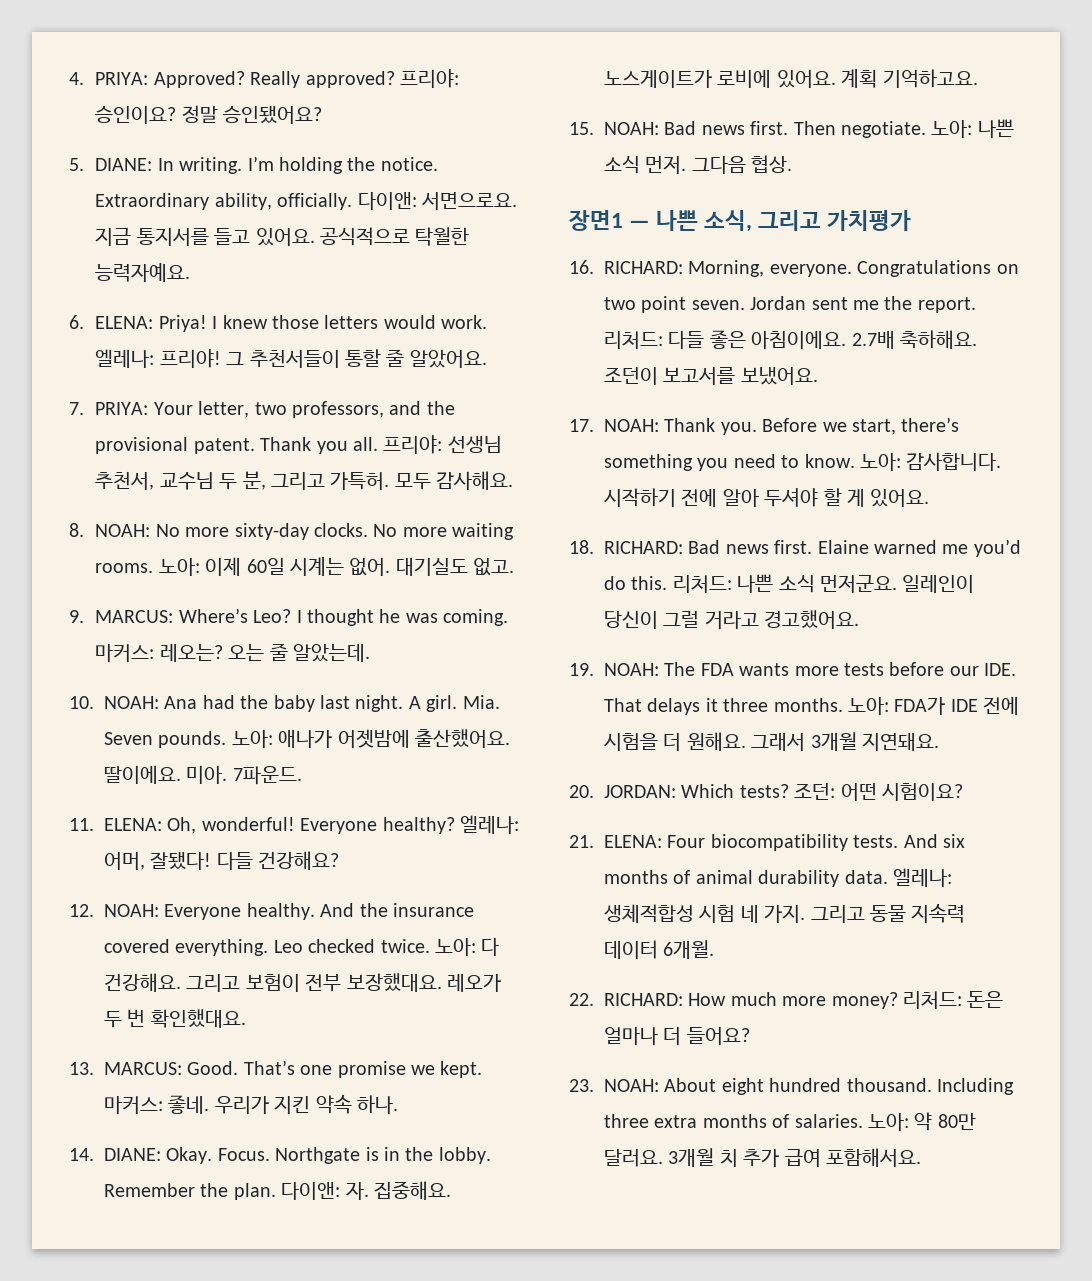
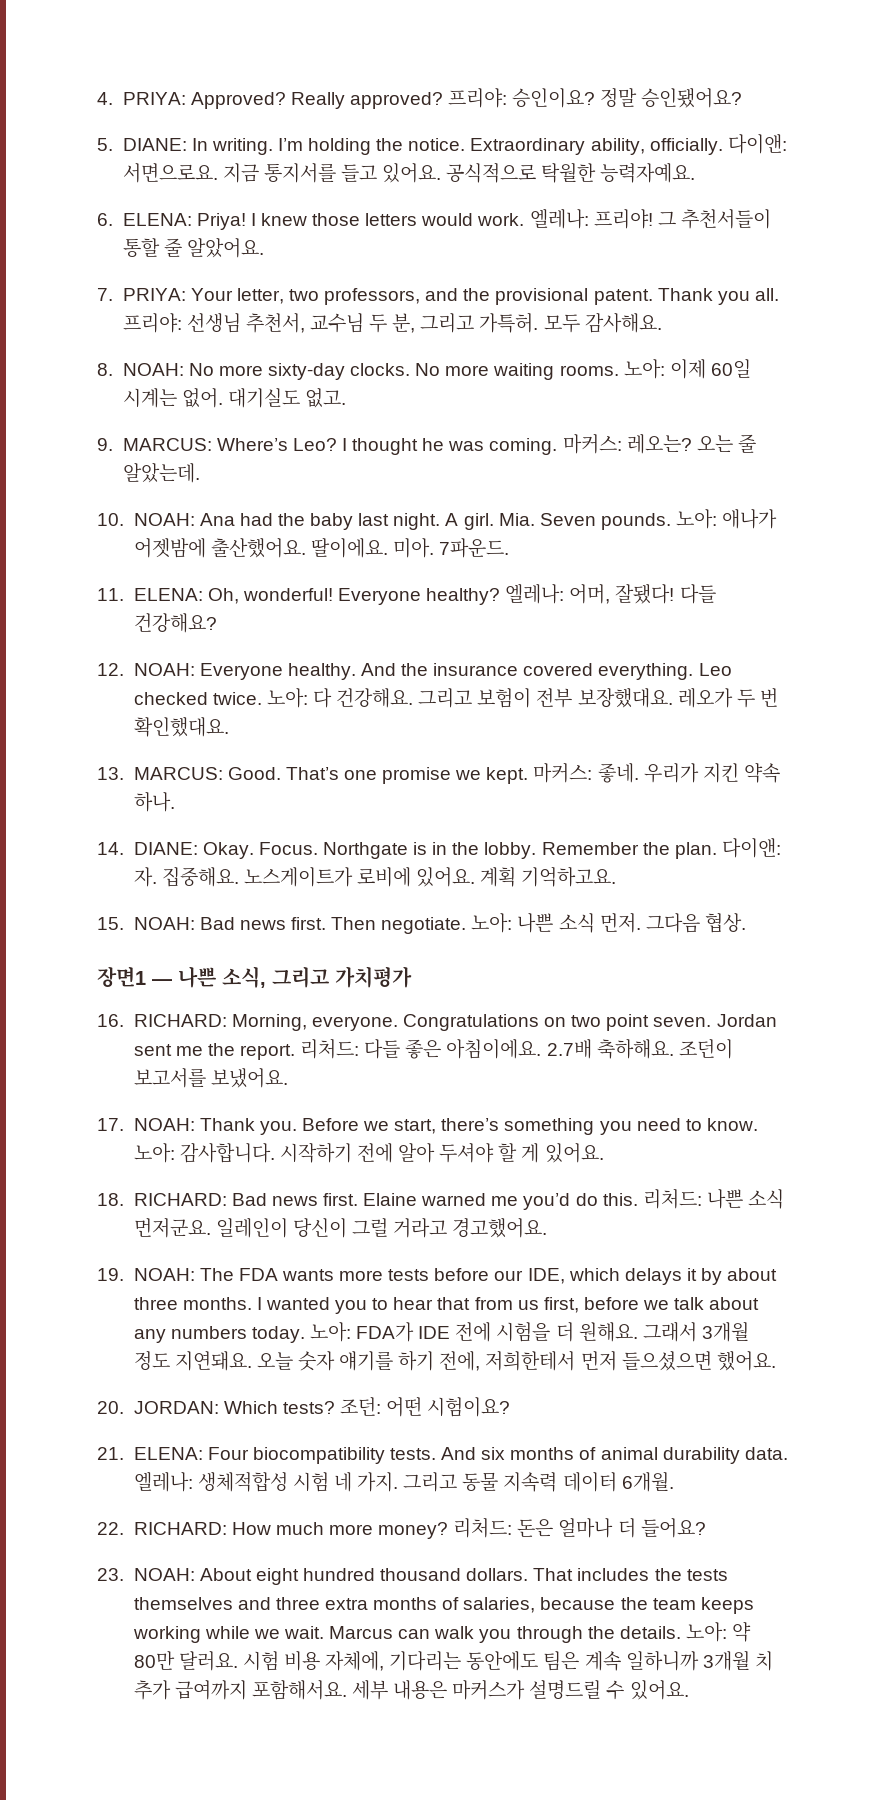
[984,663,1017,676] [604,698,843,715] IDE. That delays it three months. -> [527,1268,778,1285] [133,1297,760,1314] [133,1326,305,1343] IDE, which delays it by about three months. I wanted you to hear that from us first, before we talk about any numbers today.
(857, 741) none -> [133,1351,170,1371] 정도
(939, 742) none -> [256,1351,776,1371] 오늘 숫자 얘기를 하기 전에, 저희한테서 먼저 들으셨으면 했어요.
[846,1078,1014,1095] [604,1112,976,1131] [604,1148,921,1167] thousand. Including three extra months of salaries. 노아: 약 80만 달러요. 3개월 치 추가 급여 포함해서요. -> [380,1568,728,1581] [133,1597,754,1614] [132,1621,752,1643] [133,1650,773,1671] [133,1680,689,1700] thousand dollars. That includes the tests themselves and three extra months of salaries, because the team keeps working while we wait. Marcus can walk you through the details. 노아: 약 80만 달러요. 시험 비용 자체에, 기다리는 동안에도 팀은 계속 일하니까 3개월 치 추가 급여까지 포함해서요. 세부 내용은 마커스가 설명드릴 수 있어요.

